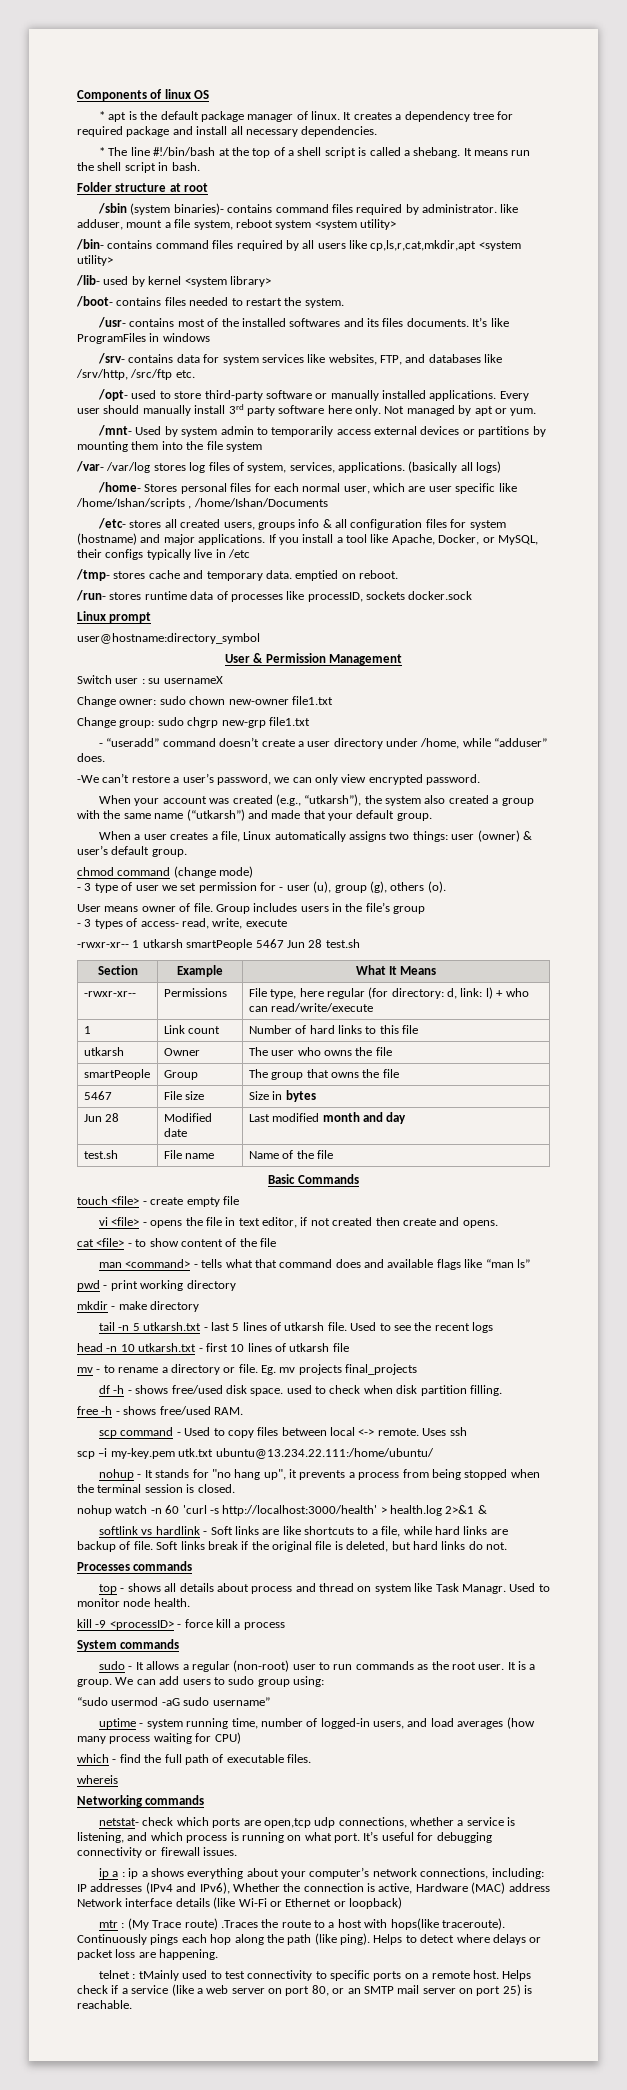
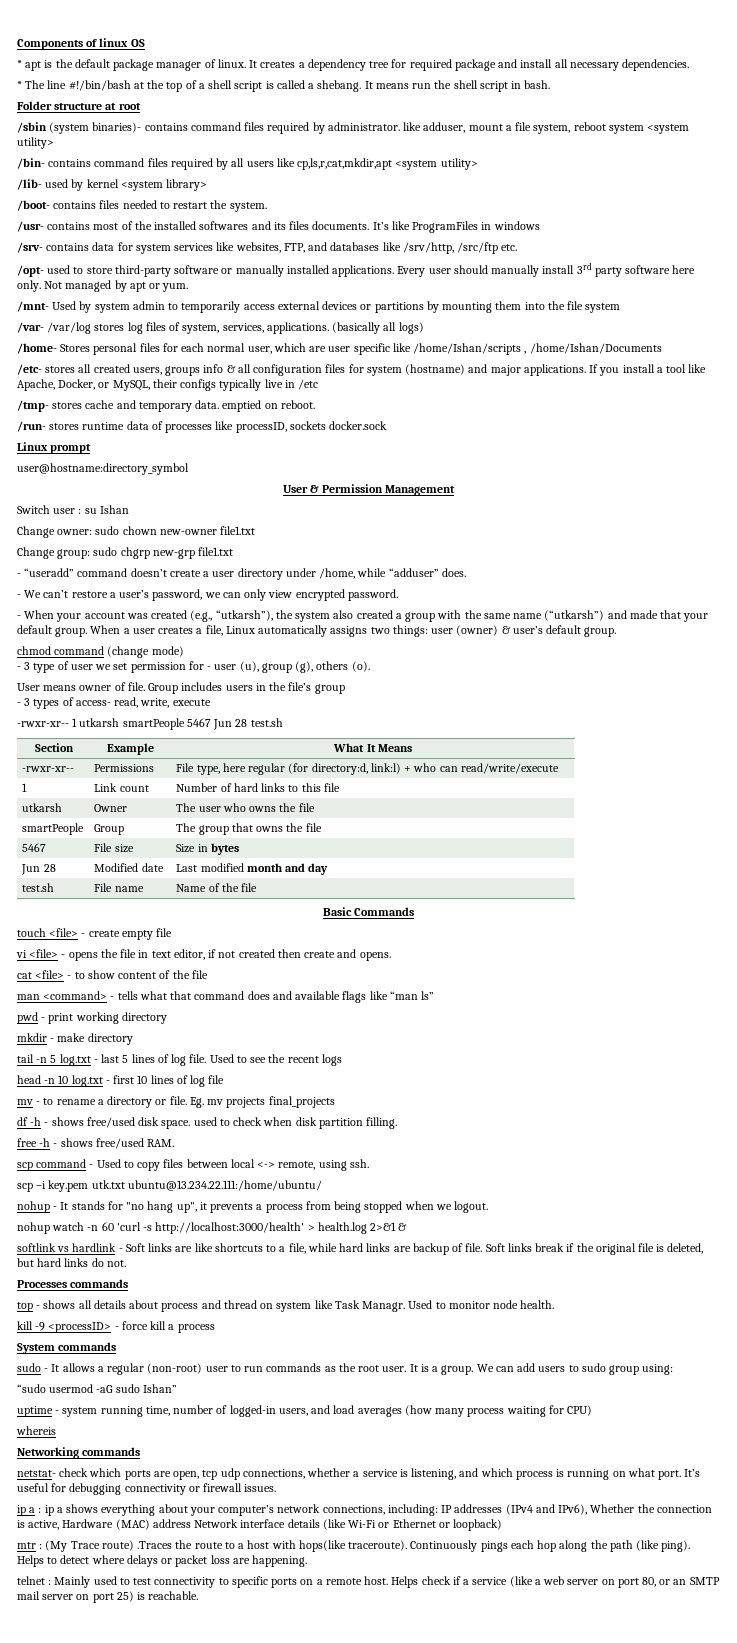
[163,676,223,684] usernameX -> [99,505,129,514] Ishan
[77,775,99,783] -We -> [17,590,42,598] - We
(481, 779) none -> [17,615,21,619] -
(432, 817) // -> (88, 632) none
[391,987,493,999] directory: d, link: l) -> [311,763,401,775] directory:d, link:l)
[143,1322,202,1331] utkarsh.txt -> [59,1054,91,1066] log.txt
[284,1322,325,1331] utkarsh -> [171,1054,187,1066] log
[138,1343,197,1352] utkarsh.txt -> [71,1075,103,1087] log.txt
[289,1343,330,1352] utkarsh -> [190,1075,206,1087] log
[377,1427,467,1436] remote. Uses ssh -> [278,1159,369,1171] remote, using ssh.
[110,1448,175,1459] my-key.pem -> [48,1180,89,1192] key.pem
[77,1484,235,1493] the terminal session is closed. -> [435,1201,489,1213] we logout.
[212,1697,270,1706] username” -> [142,1384,177,1393] Ishan”
[77,1754,311,1765] // which - find the full path of executable files. -> (593, 1410) none
[263,1818,311,1828] open,tcp -> [173,1470,218,1480] open, tcp
[138,1970,179,1981] tMainly -> [54,1576,91,1588] Mainly

